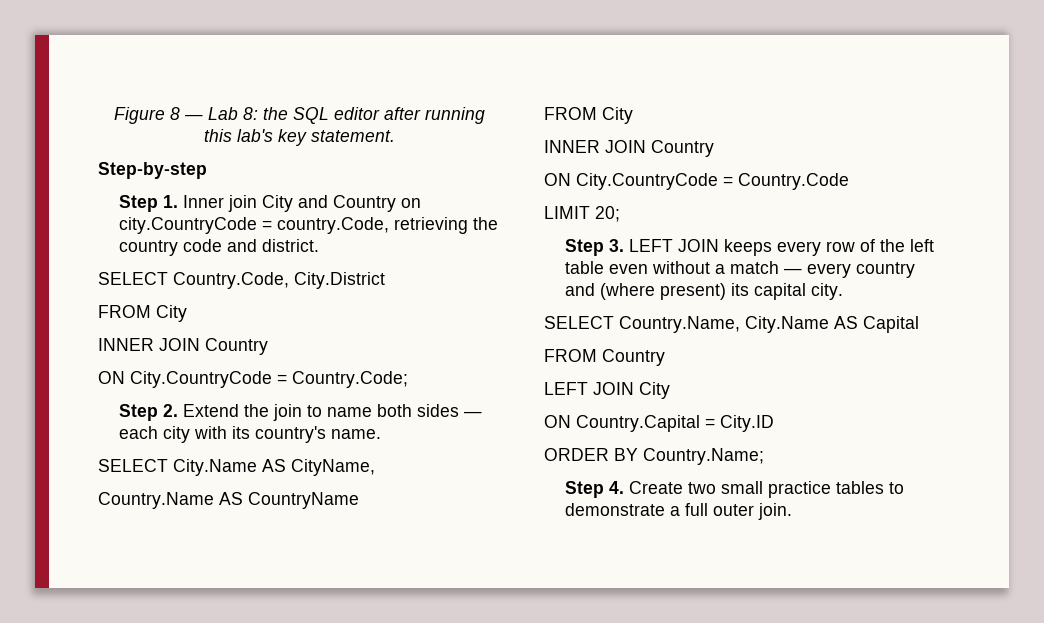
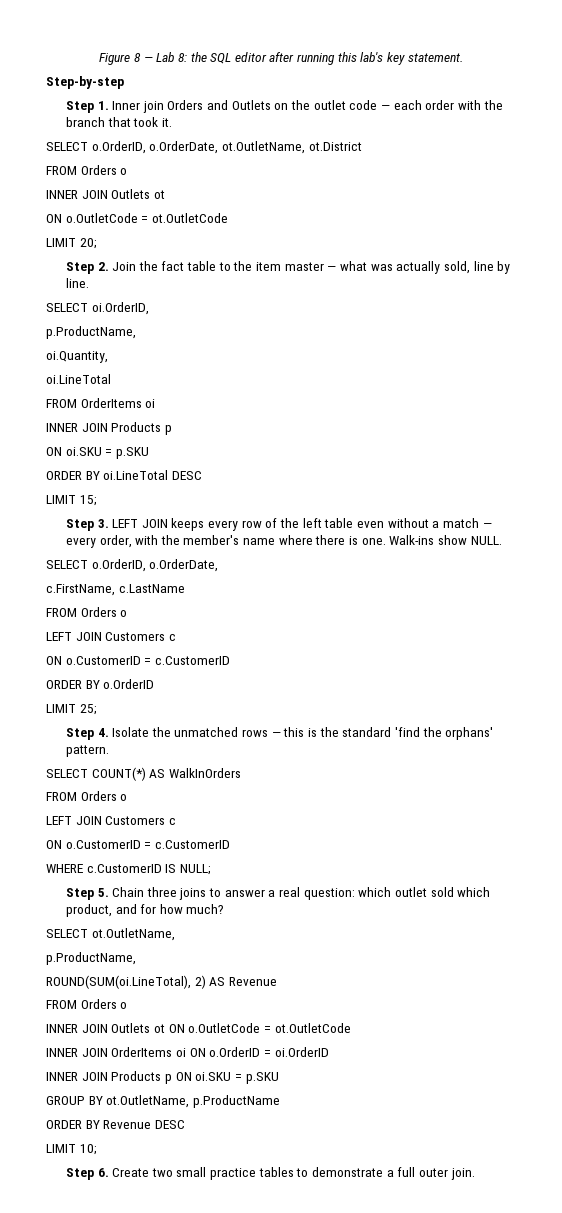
[262,195,422,212] [119,217,499,234] [119,239,320,256] [98,272,385,289] [98,305,187,322] [98,338,268,355] [98,371,408,388] [119,404,483,421] [119,426,382,443] [98,459,375,476] [98,492,359,509] [544,107,633,124] [544,140,714,157] [544,173,849,190] [544,206,620,222] City and Country on city.CountryCode = country.Code, retrieving the country code and district. // SELECT Country.Code, City.District // FROM City // INNER JOIN Country // ON City.CountryCode = Country.Code; // Step 2. Extend the join to name both sides — each city with its country's name. // SELECT City.Name AS CityName, // Country.Name AS CountryName // FROM City // INNER JOIN Country // ON City.CountryCode = Country.Code // LIMIT 20; -> [167,100,503,110] [65,117,172,127] [46,141,362,154] [46,165,128,175] [46,189,165,199] [46,213,228,223] [46,238,97,249] [65,261,511,274] [65,278,89,288] [46,302,149,315] [46,326,136,339] [46,351,108,363] [46,374,111,384] [46,398,156,408] [46,422,172,435] [46,447,149,459] [46,470,202,480] [46,495,97,506] Orders and Outlets on the outlet code — each order with the branch that took it. // SELECT o.OrderID, o.OrderDate, ot.OutletName, ot.District // FROM Orders o // INNER JOIN Outlets ot // ON o.OutletCode = ot.OutletCode // LIMIT 20; // Step 2. Join the fact table to the item master — what was actually sold, line by line. // SELECT oi.OrderID, // p.ProductName, // oi.Quantity, // oi.LineTotal // FROM OrderItems oi // INNER JOIN Products p // ON oi.SKU = p.SKU // ORDER BY oi.LineTotal DESC // LIMIT 15;
[856,262,916,278] [565,283,844,300] [544,316,919,333] [544,349,665,366] [544,382,670,399] [544,415,774,432] [544,448,764,465] country and (where present) its capital city. // SELECT Country.Name, City.Name AS Capital // FROM Country // LEFT JOIN City // ON Country.Capital = City.ID // ORDER BY Country.Name; -> [99,535,502,548] [46,559,219,572] [46,584,185,596] [46,607,128,617] [46,632,176,641] [46,656,230,665] [46,679,155,689] [46,704,97,715] order, with the member's name where there is one. Walk-ins show NULL. // SELECT o.OrderID, o.OrderDate, // c.FirstName, c.LastName // FROM Orders o // LEFT JOIN Customers c // ON o.CustomerID = c.CustomerID // ORDER BY o.OrderID // LIMIT 25;
(625, 487) none -> [112,727,494,740] [65,745,109,757] [46,767,241,781] [46,791,128,801] [46,816,176,825] [46,840,230,849] [46,864,211,875] [65,887,491,900] [65,904,225,917] [46,928,175,941] [46,952,136,965] [46,975,277,989] [46,999,128,1009] [46,1023,351,1033] [46,1047,329,1057] [46,1071,279,1084] [46,1095,280,1108] [46,1120,185,1129] [46,1144,97,1155] [65,1168,109,1180] Isolate the unmatched rows — this is the standard 'find the orphans' pattern. // SELECT COUNT(*) AS WalkInOrders // FROM Orders o // LEFT JOIN Customers c // ON o.CustomerID = c.CustomerID // WHERE c.CustomerID IS NULL; // Step 5. Chain three joins to answer a real question: which outlet sold which product, and for how much? // SELECT ot.OutletName, // p.ProductName, // ROUND(SUM(oi.LineTotal), 2) AS Revenue // FROM Orders o // INNER JOIN Outlets ot ON o.OutletCode = ot.OutletCode // INNER JOIN OrderItems oi ON o.OrderID = oi.OrderID // INNER JOIN Products p ON oi.SKU = p.SKU // GROUP BY ot.OutletName, p.ProductName // ORDER BY Revenue DESC // LIMIT 10; // Step 6.

